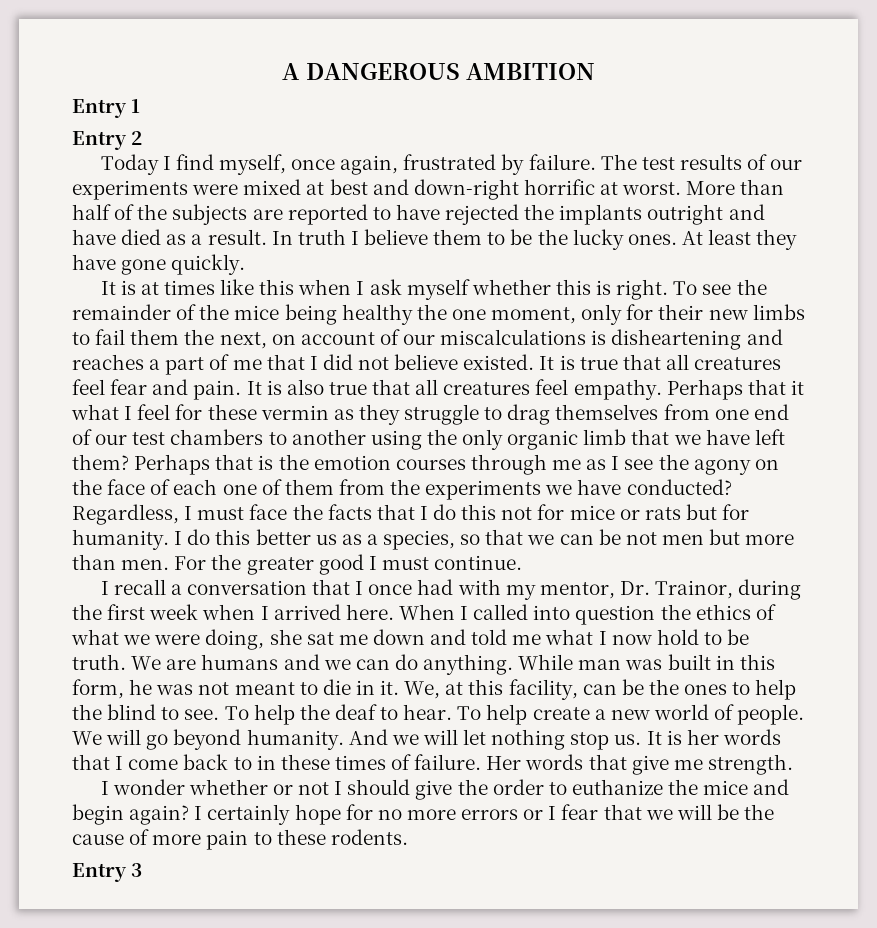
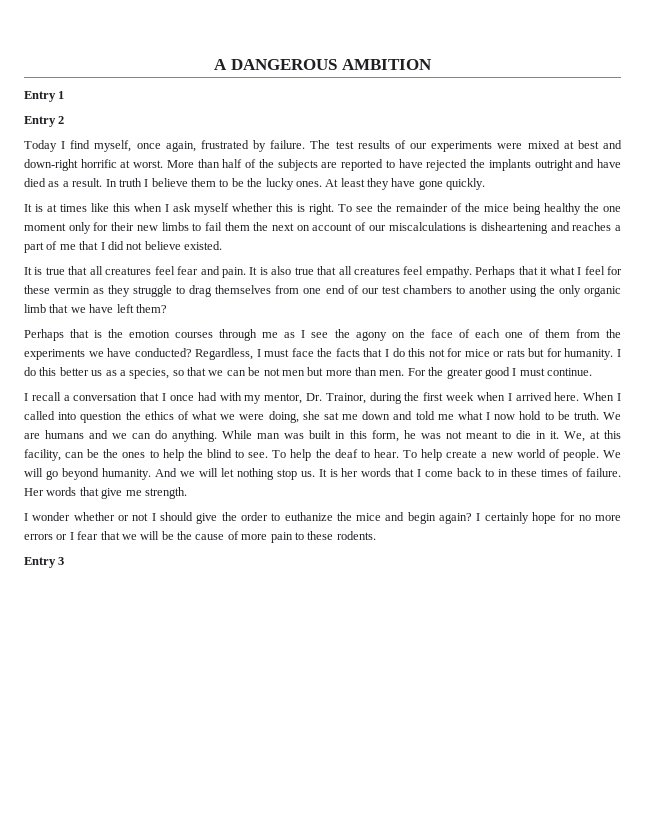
[491,307,577,324] moment, -> [24,223,66,231] moment
[219,332,267,349] next, -> [271,223,294,231] next
(535, 362) none -> (222, 245) //
(129, 462) none -> (167, 308) //

